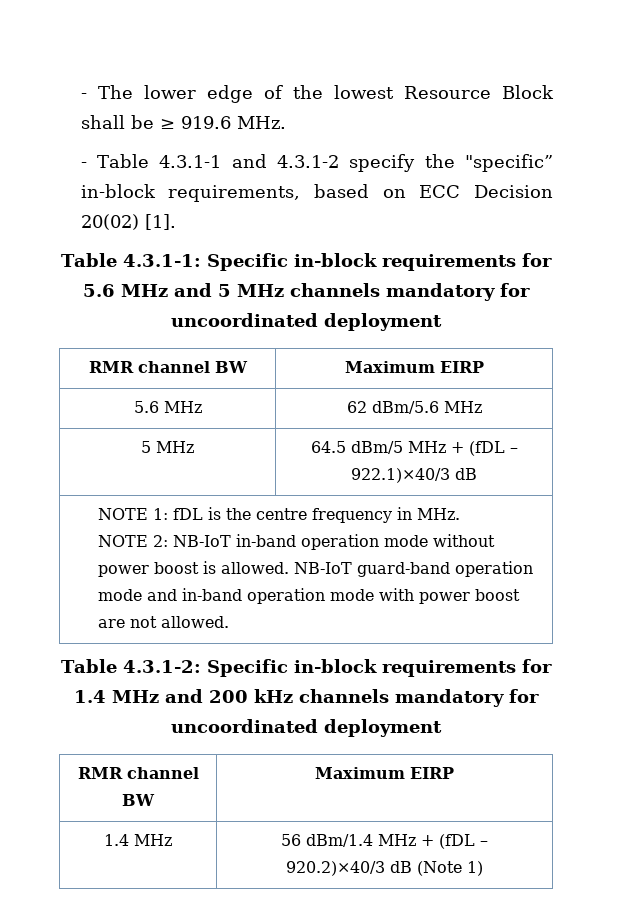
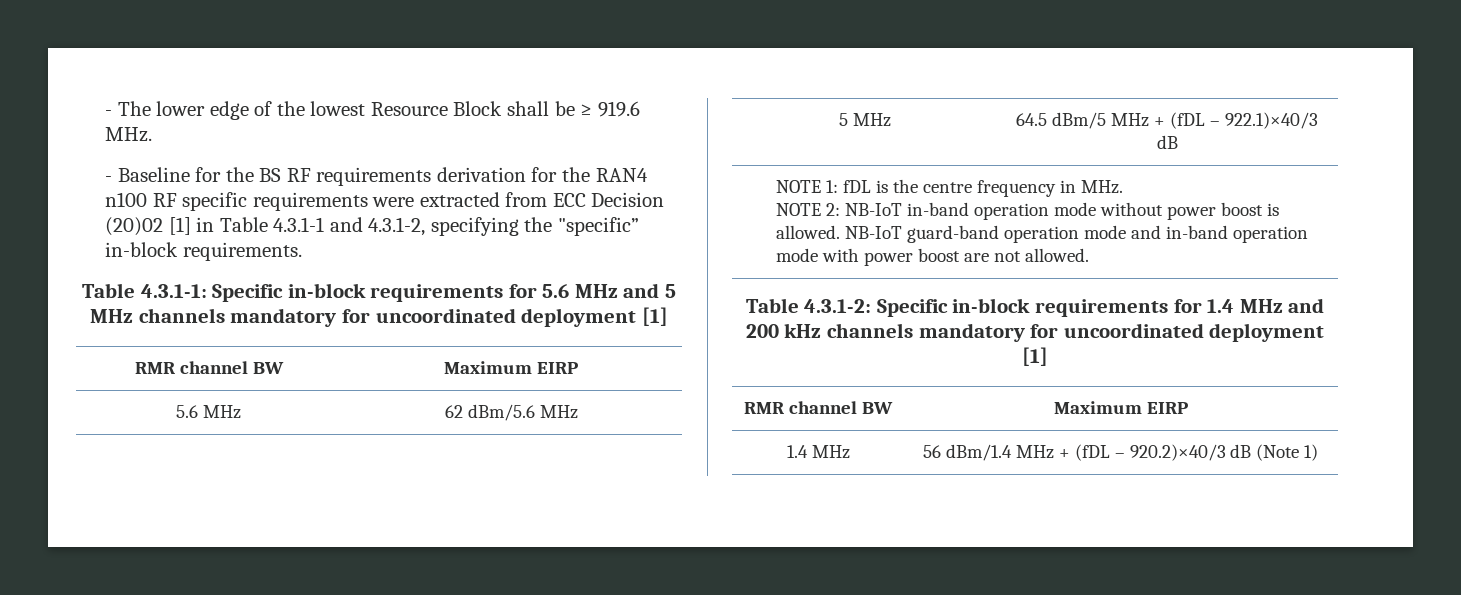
(87, 165) none -> [117,167,648,186] [105,192,665,211] [105,217,215,236] Baseline for the BS RF requirements derivation for the RAN4 n100 RF specific requirements were extracted from ECC Decision (20)02 [1] in
[276,154,416,172] 4.3.1-2 specify -> [368,217,519,236] 4.3.1-2, specifying
[168,184,553,202] [80,214,176,230] requirements, based on ECC Decision 20(02) [1]. -> [182,242,302,261] requirements.
(442, 322) none -> [641,307,668,326] [1]
(442, 728) none -> [1022,347,1048,366] [1]

